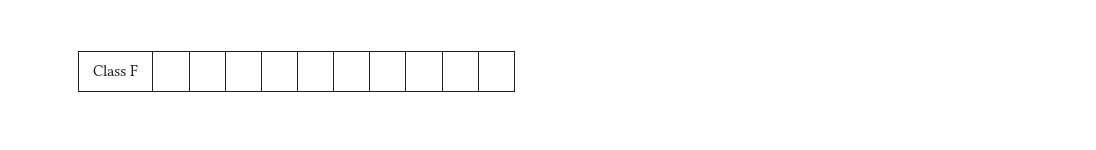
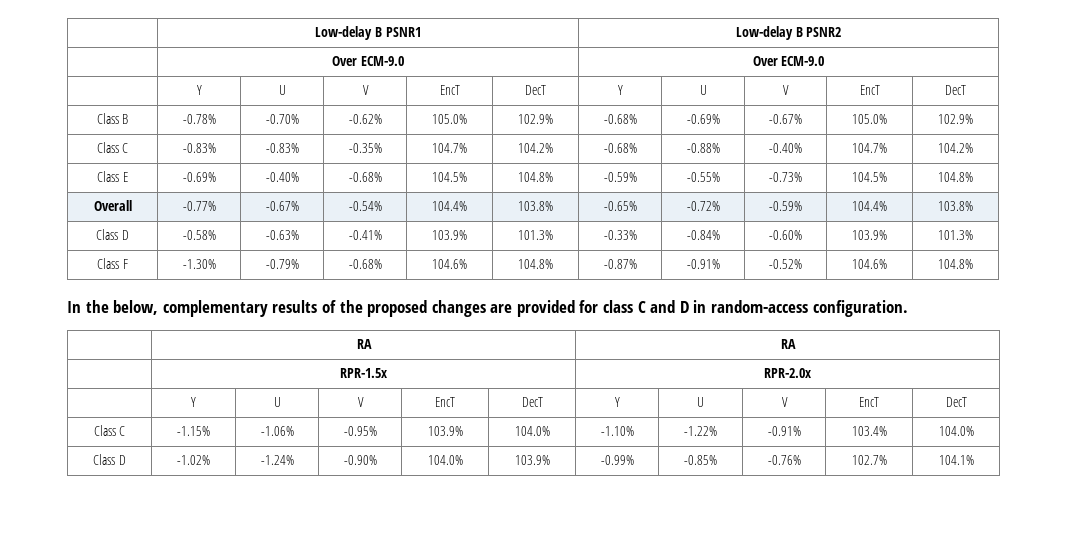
[92,64,139,76] Class F | | | | | | | | | | -> [315,26,421,40] [735,26,842,40] [332,56,404,66] [752,56,825,66] [196,85,202,95] [278,85,286,95] [362,85,369,95] [439,85,460,95] [525,85,546,95] [617,85,623,95] [699,85,707,95] [783,85,789,95] [859,85,880,95] [945,85,966,95] [96,113,129,124] [182,114,216,124] [265,114,299,124] [348,114,382,124] [432,114,467,124] [518,114,553,124] [603,114,637,124] [686,114,720,124] [769,114,802,124] [852,114,887,124] [938,114,973,124] [96,142,129,153] [182,143,216,153] [265,143,299,153] [348,143,382,153] [432,143,467,153] [518,143,553,153] [603,143,637,153] [686,143,720,153] [769,143,802,153] [852,143,887,153] [938,143,973,153] [97,171,128,182] [182,172,216,182] [265,172,299,182] [348,172,382,182] [432,172,467,182] [518,172,553,182] [603,172,637,182] [686,172,720,182] [769,172,802,182] [852,172,887,182] [938,172,973,182] [93,200,132,211] [182,201,216,211] [265,201,299,211] [348,201,382,211] [432,201,467,211] [518,201,553,211] [603,201,637,211] [686,201,720,211] [769,201,802,211] [852,201,887,211] [938,201,973,211] [96,229,129,240] [182,230,216,240] [265,230,299,240] [348,230,382,240] [432,230,467,240] [518,230,553,240] [603,230,637,240] [686,230,720,240] [769,230,802,240] [852,230,887,240] [938,230,973,240] [97,258,128,269] [182,259,216,269] [265,259,299,269] [348,259,382,269] [432,259,467,269] [518,259,553,269] [603,259,637,269] [686,259,720,269] [769,259,802,269] [852,259,887,269] [938,259,973,269] [67,300,908,317] [356,339,372,349] [780,339,796,349] [340,368,387,378] [764,368,811,378] [191,397,196,407] [273,397,281,407] [357,397,364,407] [435,397,455,407] [521,397,543,407] [614,397,620,407] [697,397,704,407] [781,397,788,407] [859,397,879,407] [945,397,967,407] [93,425,126,436] [177,426,210,436] [260,426,294,436] [343,426,377,436] [427,426,463,436] [514,426,550,436] [600,426,634,436] [684,426,717,436] [767,426,801,436] [851,426,887,436] [938,426,974,436] [93,454,126,465] [177,455,210,465] [260,455,294,465] [343,455,377,465] [427,455,463,465] [514,455,550,465] [600,455,634,465] [684,455,717,465] [767,455,801,465] [851,455,887,465] [938,455,974,465] | Low-delay B PSNR1 | Low-delay B PSNR2 // | Over ECM-9.0 | Over ECM-9.0 // | Y | U | V | EncT | DecT | Y | U | V | EncT | DecT // Class B | -0.78% | -0.70% | -0.62% | 105.0% | 102.9% | -0.68% | -0.69% | -0.67% | 105.0% | 102.9% // Class C | -0.83% | -0.83% | -0.35% | 104.7% | 104.2% | -0.68% | -0.88% | -0.40% | 104.7% | 104.2% // Class E | -0.69% | -0.40% | -0.68% | 104.5% | 104.8% | -0.59% | -0.55% | -0.73% | 104.5% | 104.8% // Overall | -0.77% | -0.67% | -0.54% | 104.4% | 103.8% | -0.65% | -0.72% | -0.59% | 104.4% | 103.8% // Class D | -0.58% | -0.63% | -0.41% | 103.9% | 101.3% | -0.33% | -0.84% | -0.60% | 103.9% | 101.3% // Class F | -1.30% | -0.79% | -0.68% | 104.6% | 104.8% | -0.87% | -0.91% | -0.52% | 104.6% | 104.8% // In the below, complementary results of the proposed changes are provided for class C and D in random-access configuration. // | RA | RA // | RPR-1.5x | RPR-2.0x // | Y | U | V | EncT | DecT | Y | U | V | EncT | DecT // Class C | -1.15% | -1.06% | -0.95% | 103.9% | 104.0% | -1.10% | -1.22% | -0.91% | 103.4% | 104.0% // Class D | -1.02% | -1.24% | -0.90% | 104.0% | 103.9% | -0.99% | -0.85% | -0.76% | 102.7% | 104.1%

